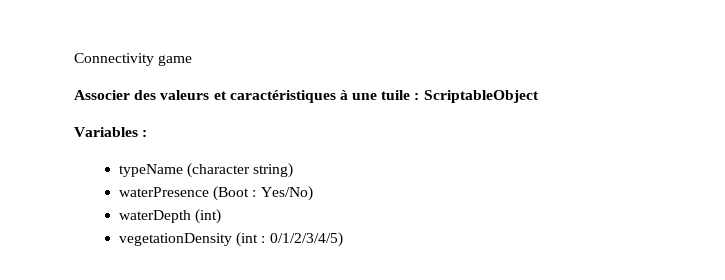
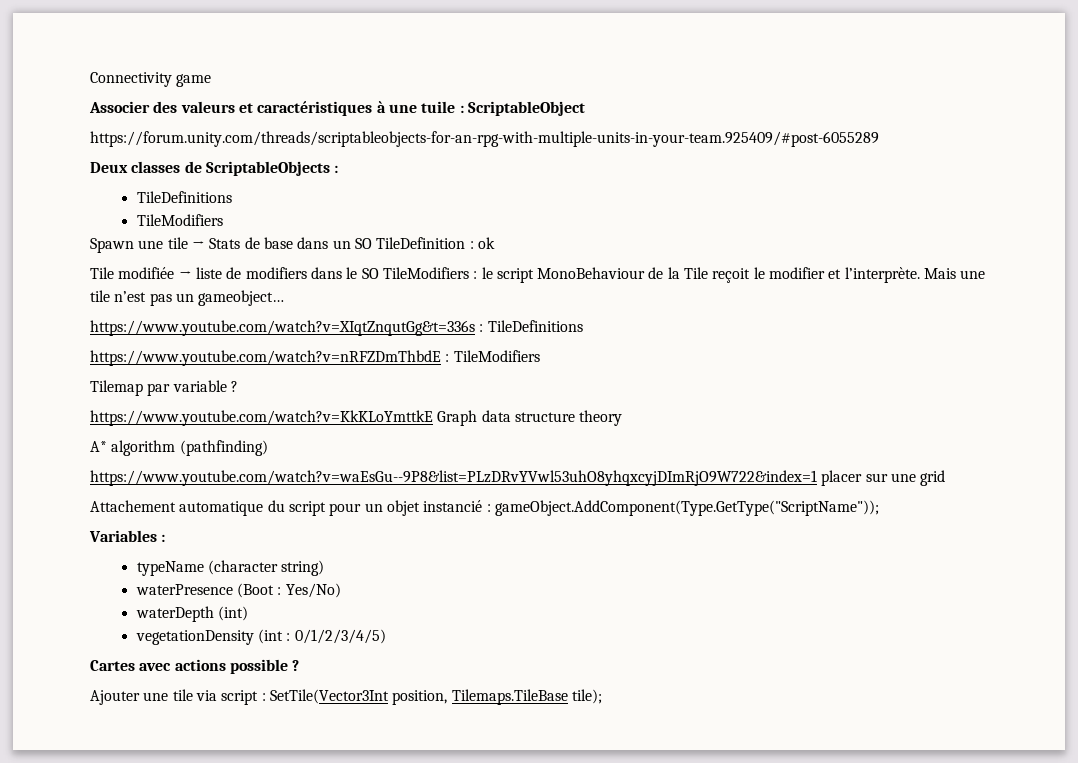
(539, 96) none -> [90,131,879,147] [90,161,339,176] [136,191,232,203] [136,214,223,226] [90,237,495,253] [90,267,986,283] [90,290,285,306] [90,320,583,336] [90,350,540,366] [90,380,238,396] [90,410,623,426] [90,440,268,456] [90,470,946,486] [90,500,879,516] // https://forum.unity.com/threads/scriptableobjects-for-an-rpg-with-multiple-units-in-your-team.925409/#post-6055289 // Deux classes de ScriptableObjects : // TileDefinitions // TileModifiers // Spawn une tile → Stats de base dans un SO TileDefinition : ok // Tile modifiée → liste de modifiers dans le SO TileModifiers : le script MonoBehaviour de la Tile reçoit le modifier et l’interprète. Mais une tile n’est pas un gameobject… // https://www.youtube.com/watch?v=XIqtZnqutGg&t=336s : TileDefinitions // https://www.youtube.com/watch?v=nRFZDmThbdE : TileModifiers // Tilemap par variable ? // https://www.youtube.com/watch?v=KkKLoYmttkE Graph data structure theory // A* algorithm (pathfinding) // https://www.youtube.com/watch?v=waEsGu--9P8&list=PLzDRvYVwl53uhO8yhqxcyjDImRjO9W722&index=1 placer sur une grid // Attachement automatique du script pour un objet instancié : gameObject.AddComponent(Type.GetType("ScriptName"));
(343, 239) none -> [90,659,300,674] [90,689,602,705] // Cartes avec actions possible ? // Ajouter une tile via script : SetTile(Vector3Int position, Tilemaps.TileBase tile);

